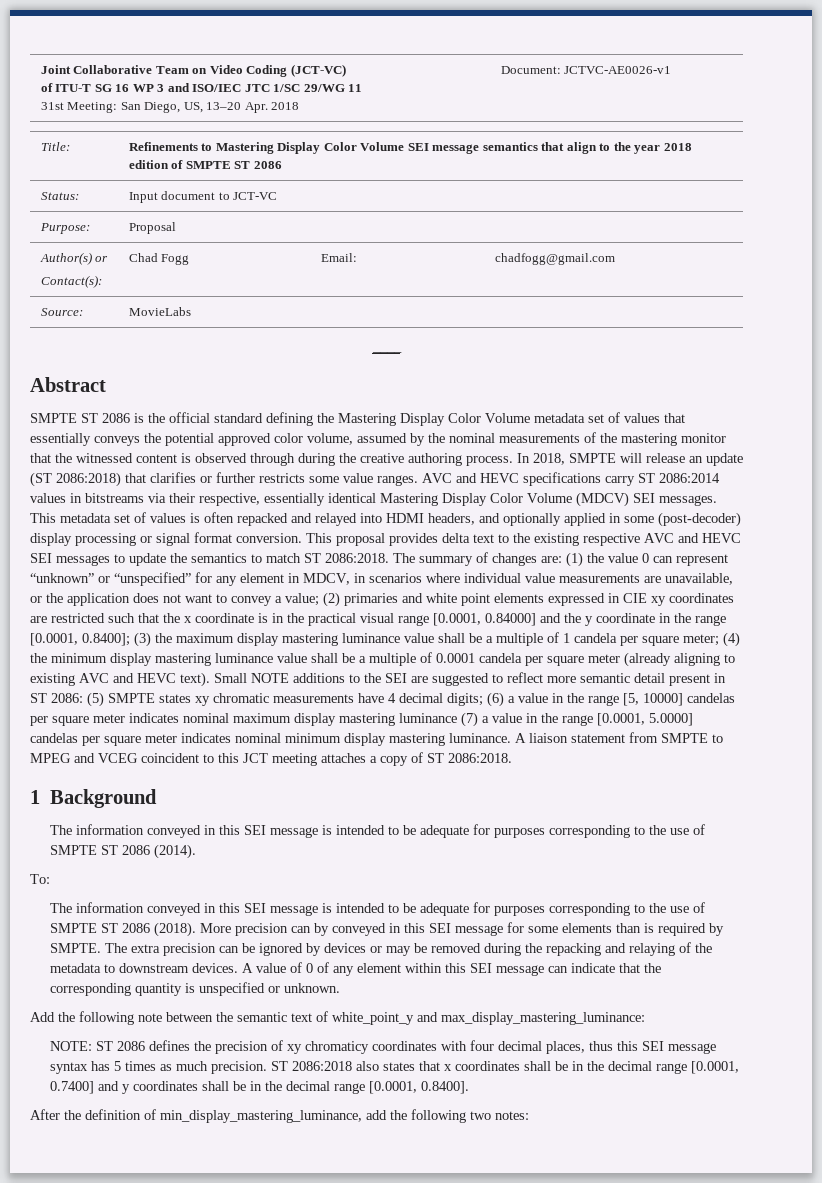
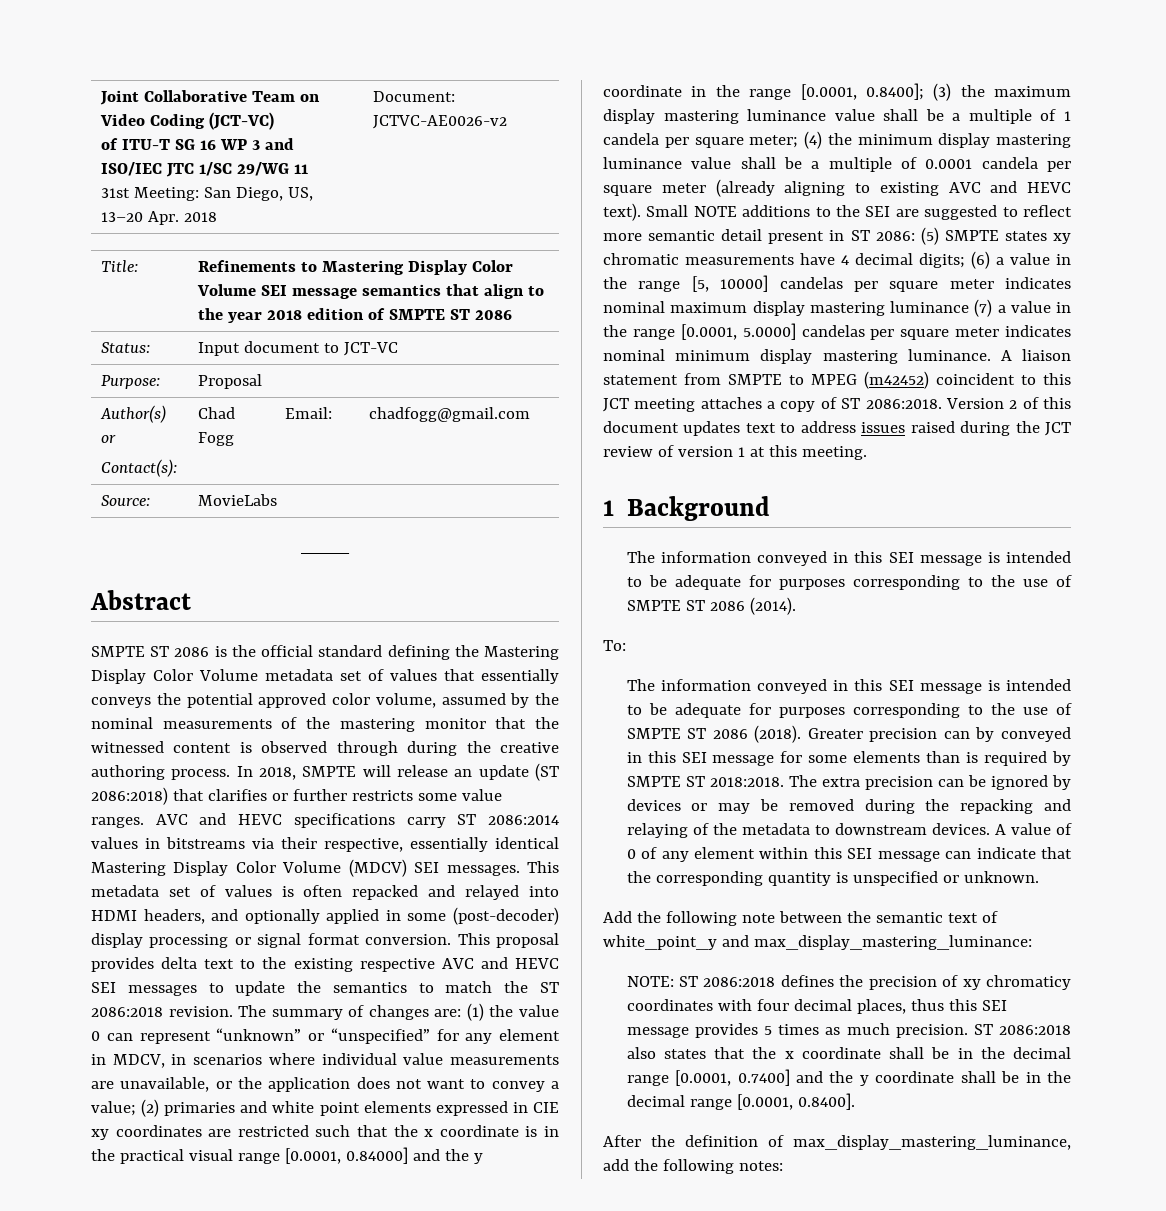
[564,66,672,74] JCTVC-AE0026-v1 -> [372,115,507,129] JCTVC-AE0026-v2
[304,553,389,563] ST 2086:2018. -> [504,981,559,993] [91,1006,233,1017] the ST 2086:2018 revision.
[74,753,138,763] and VCEG -> [864,371,929,389] (m42452)
(512, 758) none -> [945,397,1071,409] [603,421,1071,436] [603,445,867,460] Version 2 of this document updates text to address issues raised during the JCT review of version 1 at this meeting.
[200,923,232,933] More -> [807,728,863,739] Greater
[50,943,102,953] SMPTE. -> [626,776,784,787] SMPTE ST 2018:2018.
[117,1041,146,1051] 2086 -> [703,977,776,987] 2086:2018
[50,1061,111,1074] syntax has -> [694,1023,758,1038] provides
[444,1061,521,1071] x coordinates -> [752,1047,881,1059] the x coordinate
[122,1081,199,1094] y coordinates -> [829,1071,955,1086] the y coordinate
[160,1110,362,1123] min_display_mastering_luminance, -> [793,1135,1071,1150] max_display_mastering_luminance,
[470,1111,491,1120] two -> (734, 1166) none

